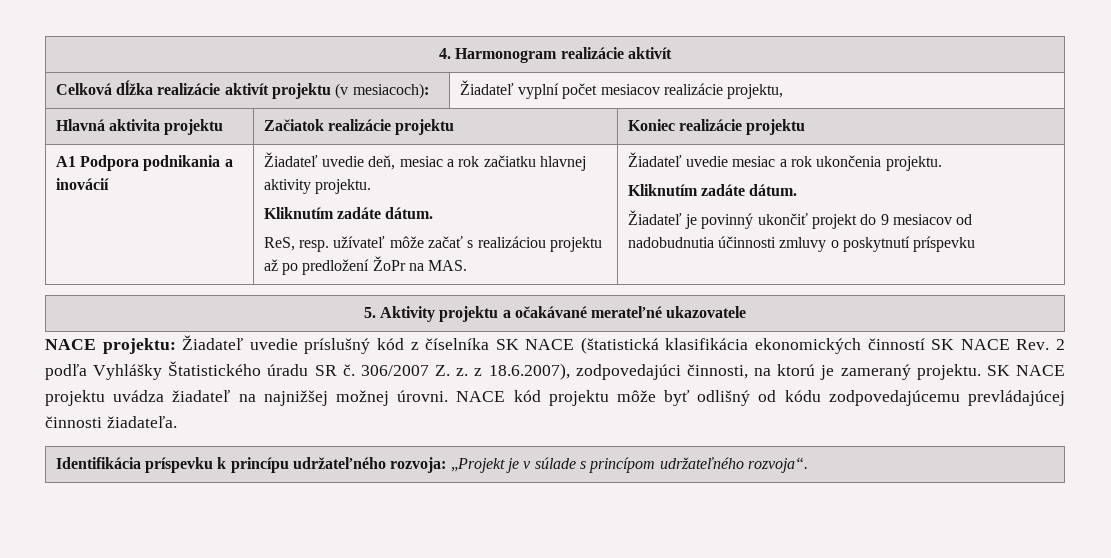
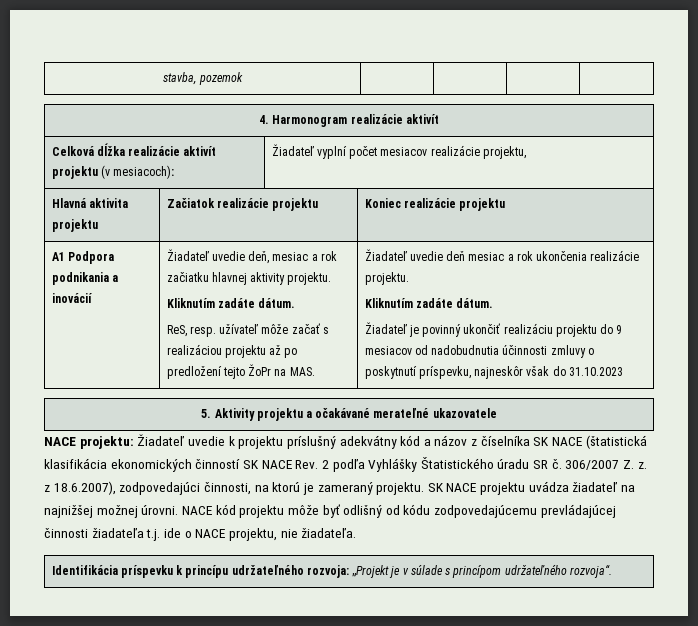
(439, 53) none -> [163,72,243,85] stavba, pozemok | | | | //
(370, 267) none -> [222,367,245,379] tejto
(729, 161) none -> [446,251,466,261] deň
(882, 161) none -> [590,250,640,261] realizácie
[811,214,857,229] projekt -> [503,323,597,337] realizáciu projektu
[913,236,976,252] príspevku -> [418,366,623,379] príspevku, najneskôr však do 31.10.2023
[304,338,404,354] príslušný kód -> [228,435,468,449] k projektu príslušný adekvátny kód a názov
(102, 422) none -> [91,528,298,541] žiadateľa t.j. ide o NACE projektu, nie

